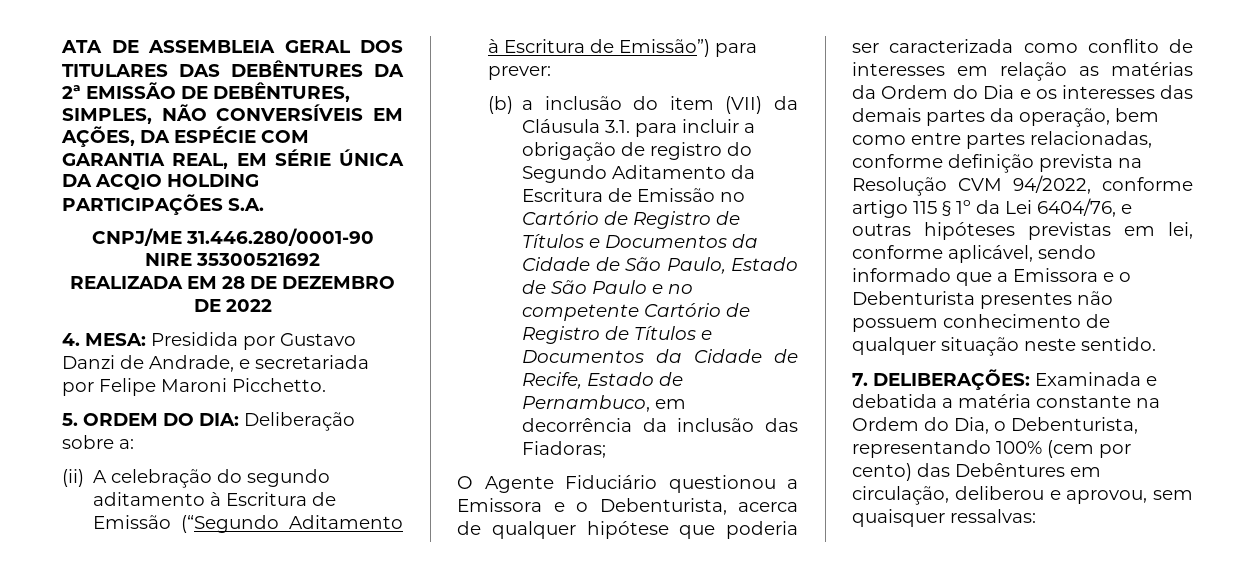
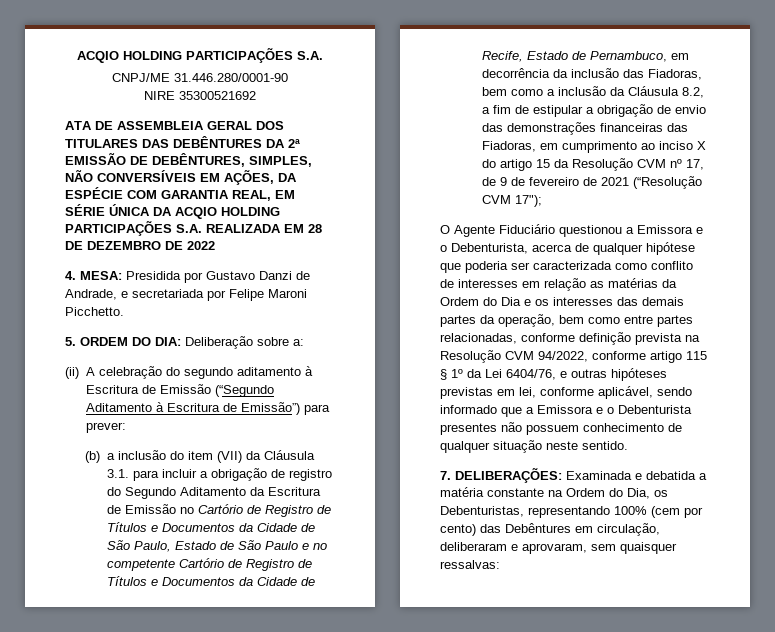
(61, 46) none -> [77,48,323,63] [112,73,288,82] [144,91,256,100] ACQIO HOLDING PARTICIPAÇÕES S.A. // CNPJ/ME 31.446.280/0001-90 // NIRE 35300521692 //
[91,228,374,246] [145,253,320,266] // CNPJ/ME 31.446.280/0001-90 // NIRE 35300521692 // -> (202, 228) none
[522,441,607,458] Fiadoras; -> [647,69,702,80] [481,86,704,98] [481,104,706,117] [481,122,688,135] [481,141,706,153] [481,158,704,171] [481,176,702,189] [481,195,542,207] Fiadoras, bem como a inclusão da Cláusula 8.2, a fim de estipular a obrigação de envio das demonstrações financeiras das Fiadoras, em cumprimento ao inciso X do artigo 15 da Resolução CVM nº 17, de 9 de fevereiro de 2021 (“Resolução CVM 17");
[994,417,1138,434] o Debenturista, -> [654,490,668,497] [440,506,524,517] os Debenturistas,
[954,486,1148,504] deliberou e aprovou, -> [440,542,587,554] deliberaram e aprovaram,

